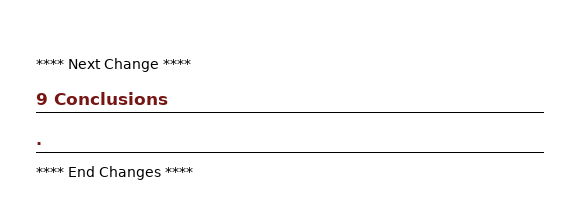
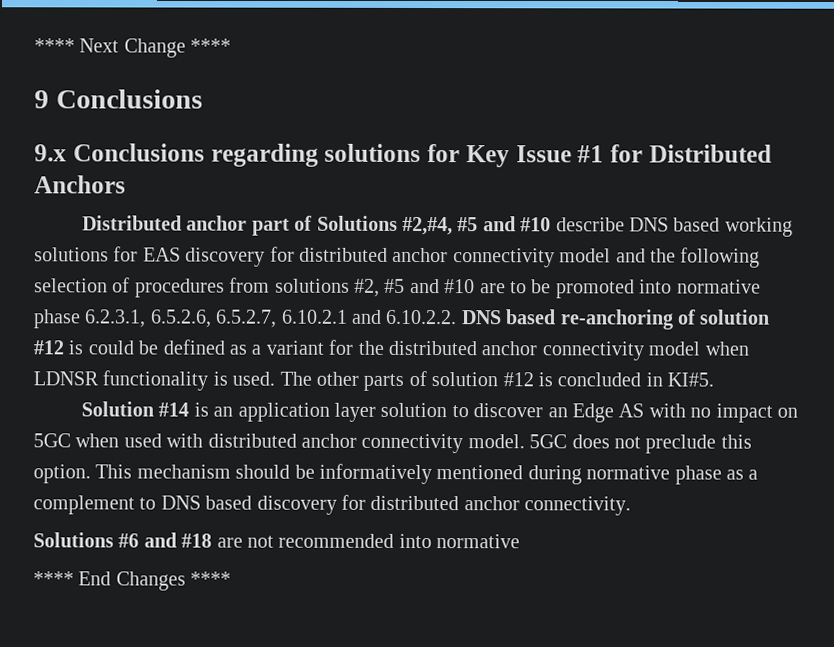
[36,142,42,145] . -> [34,143,772,168] [34,175,126,194] [81,215,793,237] [34,246,761,268] [34,277,761,299] [33,309,771,330] [33,339,749,361] [33,370,715,391] [80,401,798,423] [33,433,752,454] [33,463,759,485] [33,494,632,516] [33,532,521,549] 9.x Conclusions regarding solutions for Key Issue #1 for Distributed Anchors // Distributed anchor part of Solutions #2,#4, #5 and #10 describe DNS based working solutions for EAS discovery for distributed anchor connectivity model and the following selection of procedures from solutions #2, #5 and #10 are to be promoted into normative phase 6.2.3.1, 6.5.2.6, 6.5.2.7, 6.10.2.1 and 6.10.2.2. DNS based re-anchoring of solution #12 is could be defined as a variant for the distributed anchor connectivity model when LDNSR functionality is used. The other parts of solution #12 is concluded in KI#5. // Solution #14 is an application layer solution to discover an Edge AS with no impact on 5GC when used with distributed anchor connectivity model. 5GC does not preclude this option. This mechanism should be informatively mentioned during normative phase as a complement to DNS based discovery for distributed anchor connectivity. // Solutions #6 and #18 are not recommended into normative

